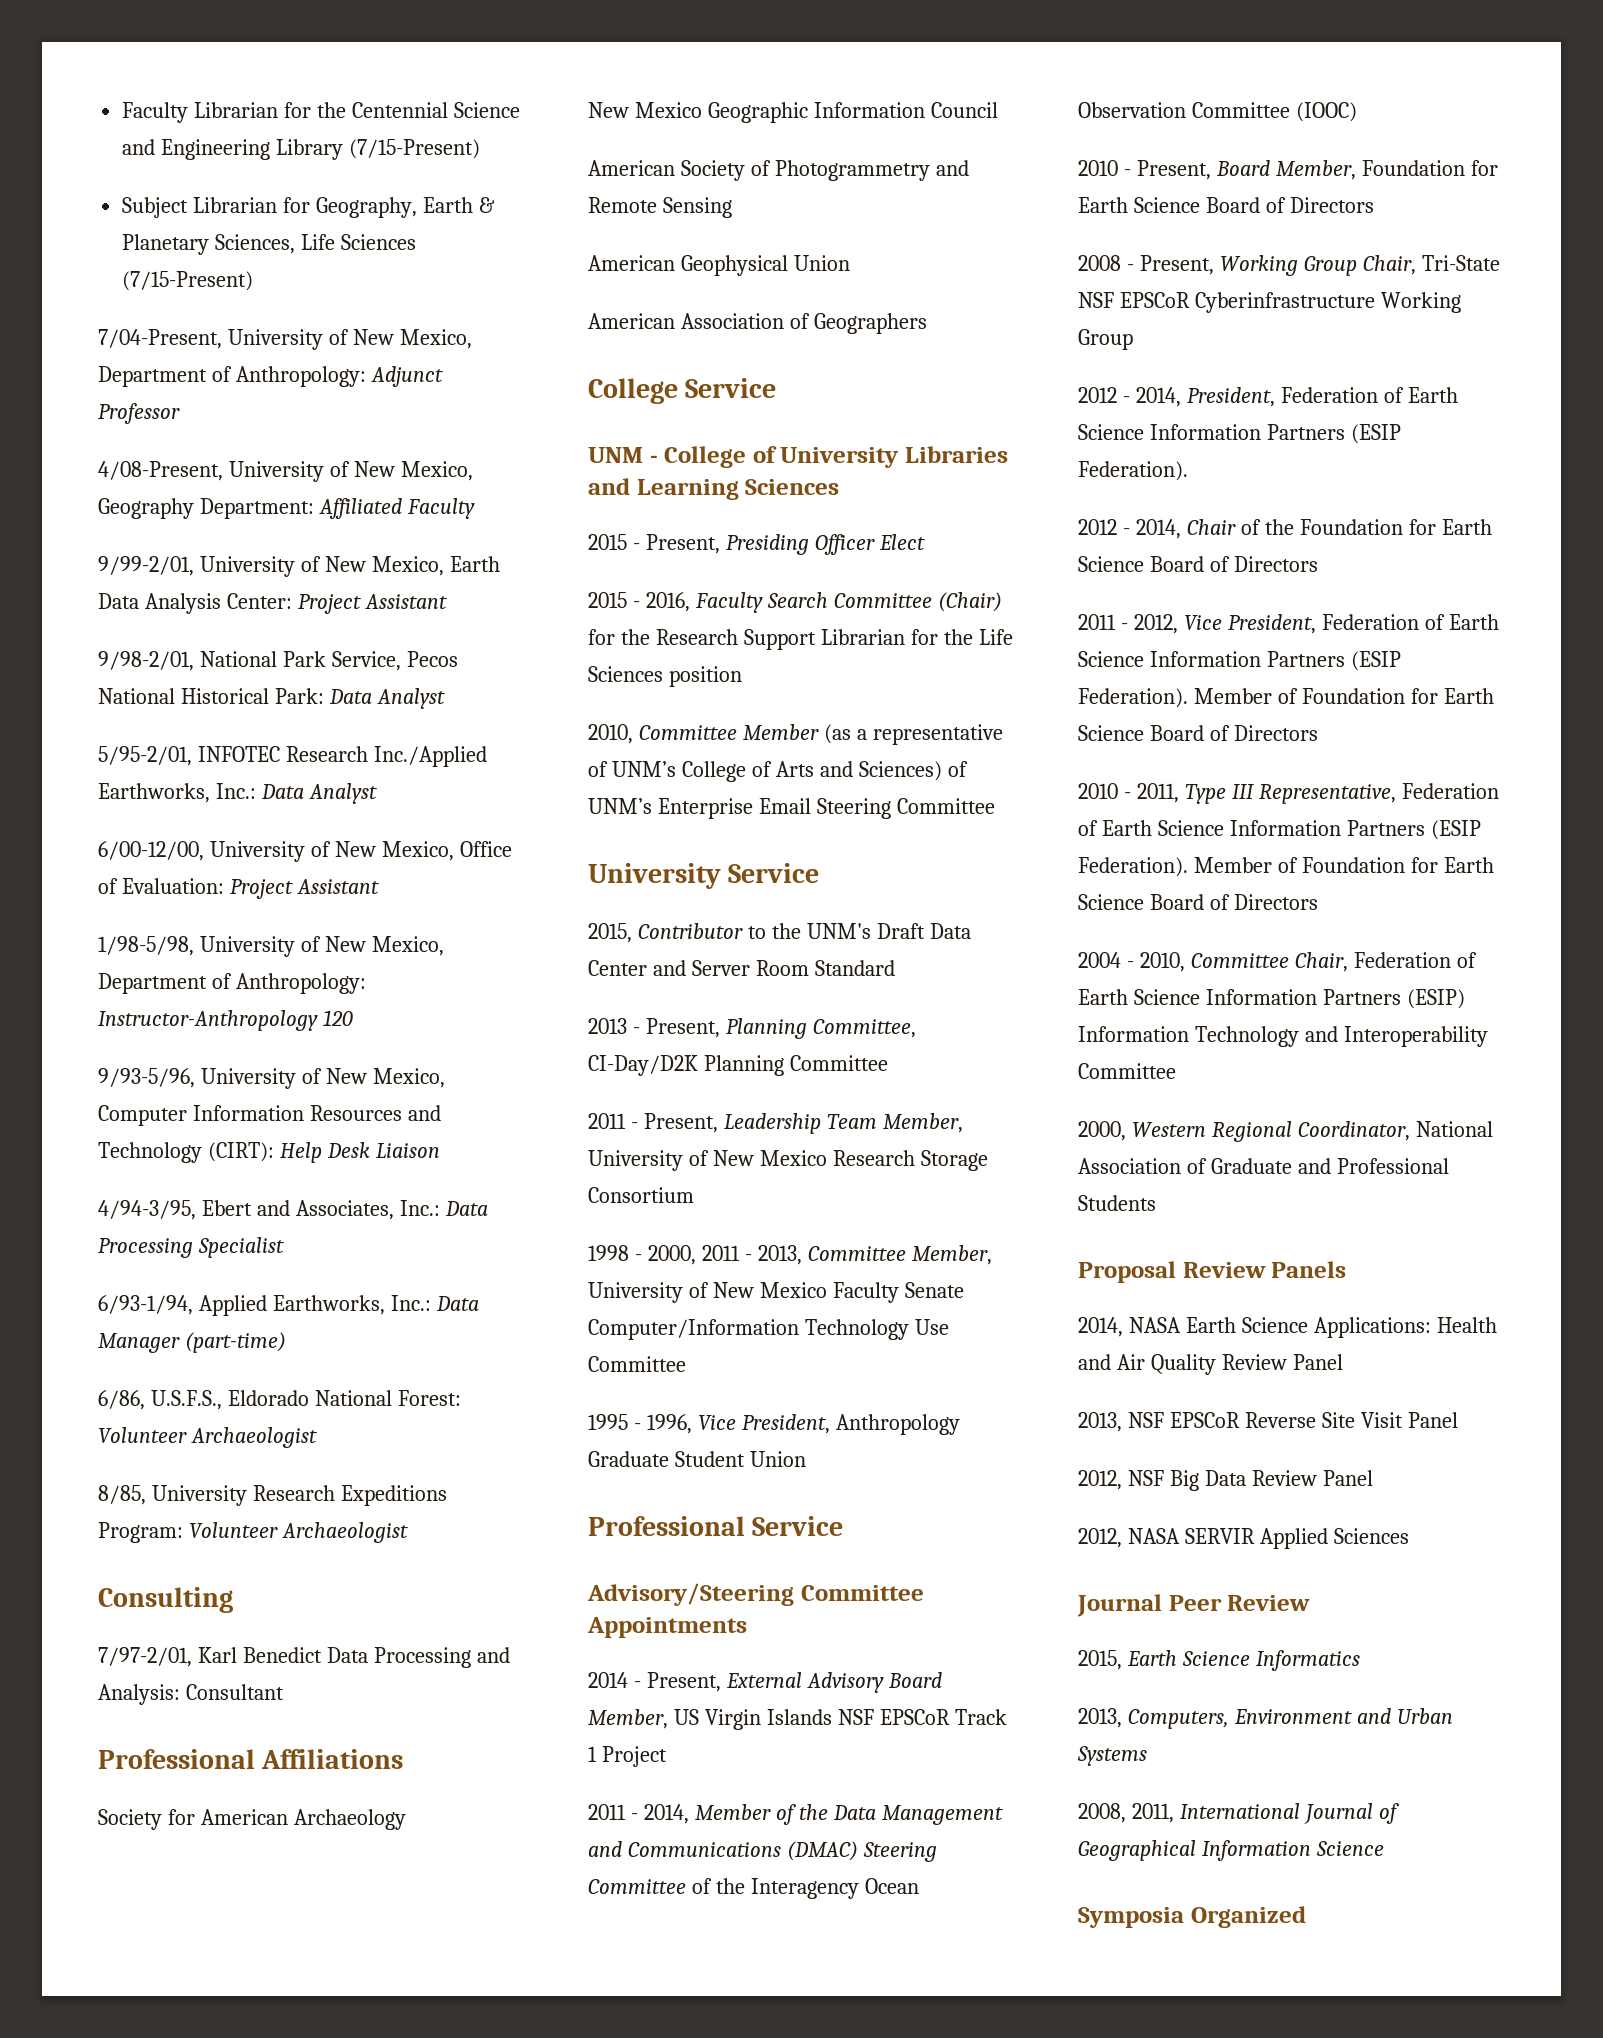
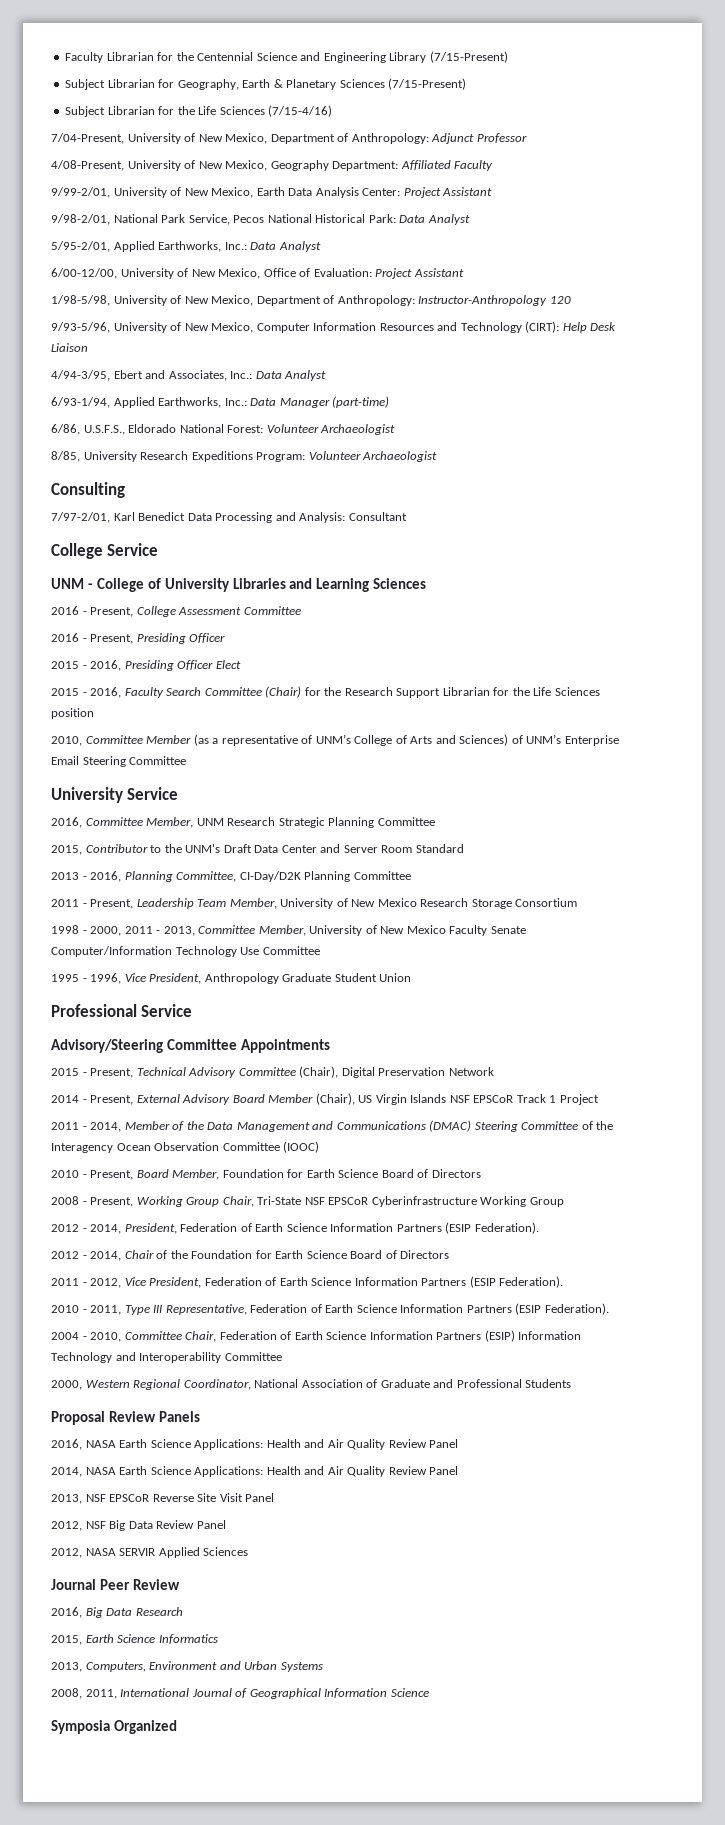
[215,234,417,254] [122,271,254,291] Sciences, Life Sciences (7/15-Present) -> [339,78,467,90] [65,105,333,117] Sciences (7/15-Present) // Subject Librarian for the Life Sciences (7/15-4/16)
[197,746,487,767] INFOTEC Research Inc./Applied -> [113,241,155,252] Applied
[98,1237,284,1258] Processing Specialist -> [284,370,327,381] Analyst
[98,1749,404,1769] [98,1809,406,1830] [588,102,998,123] [588,160,969,181] [588,197,732,218] [588,255,850,276] [588,313,927,334] // Professional Affiliations // Society for American Archaeology // New Mexico Geographic Information Council // American Society of Photogrammetry and Remote Sensing // American Geophysical Union // American Association of Geographers -> (407, 516) none
[588,534,720,554] // 2015 - Present, -> [51,606,301,617] [51,633,226,644] [51,660,122,671] // 2016 - Present, College Assessment Committee // 2016 - Present, Presiding Officer // 2015 - 2016,
(820, 873) none -> [51,817,435,828] // 2016, Committee Member, UNM Research Strategic Planning Committee
[645,1018,720,1038] Present, -> [90,871,122,882] 2016,
(747, 1627) none -> [51,1066,494,1078] // 2015 - Present, Technical Advisory Committee (Chair), Digital Preservation Network
[588,1709,668,1729] Member, -> [268,1093,355,1105] Member (Chair),
[1193,688,1494,704] [1078,725,1318,741] Member of Foundation for Earth Science Board of Directors -> (564, 1282) none
[1193,857,1494,873] [1078,894,1318,910] Member of Foundation for Earth Science Board of Directors -> (609, 1309) none
(1347, 1269) none -> [51,1439,459,1450] // 2016, NASA Earth Science Applications: Health and Air Quality Review Panel
(1311, 1603) none -> [51,1607,183,1618] // 2016, Big Data Research

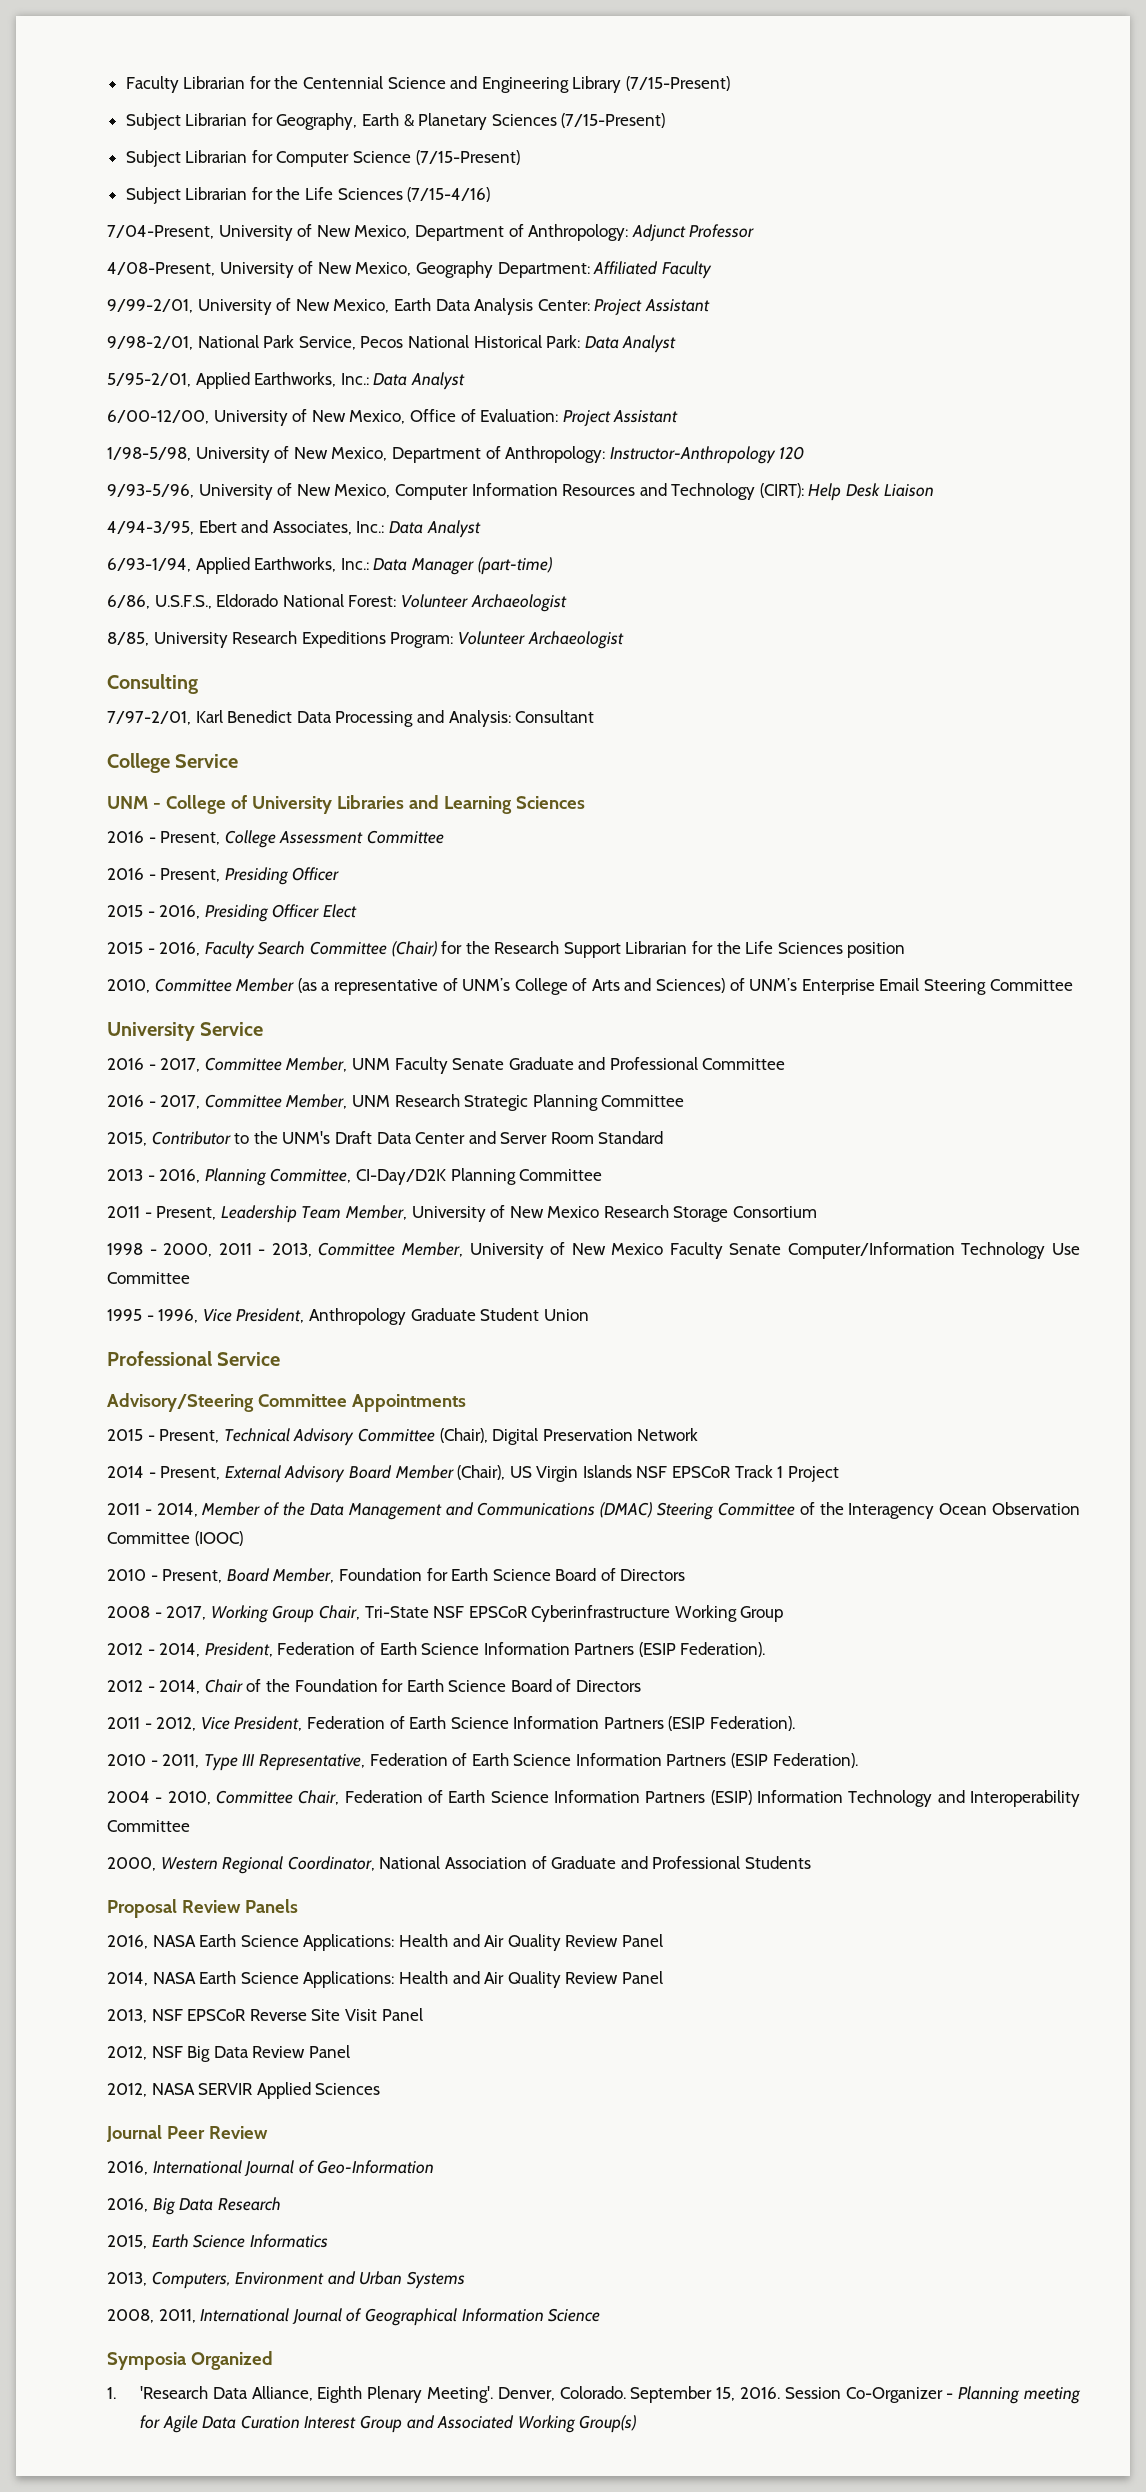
(467, 84) none -> [125,150,520,167] // Subject Librarian for Computer Science (7/15-Present)
[51,817,82,828] 2016, -> [107,1057,786,1074] [107,1095,201,1109] 2016 - 2017, Committee Member, UNM Faculty Senate Graduate and Professional Committee // 2016 - 2017,
[90,1197,134,1207] Present, -> [166,1606,207,1620] 2017,
(180, 1584) none -> [107,2160,435,2176] // 2016, International Journal of Geo-Information
(177, 1727) none -> [107,2386,1081,2404] [140,2415,637,2433] // 1. 'Research Data Alliance, Eighth Plenary Meeting'. Denver, Colorado. September 15, 2016. Session Co-Organizer - Planning meeting for Agile Data Curation Interest Group and Associated Working Group(s)

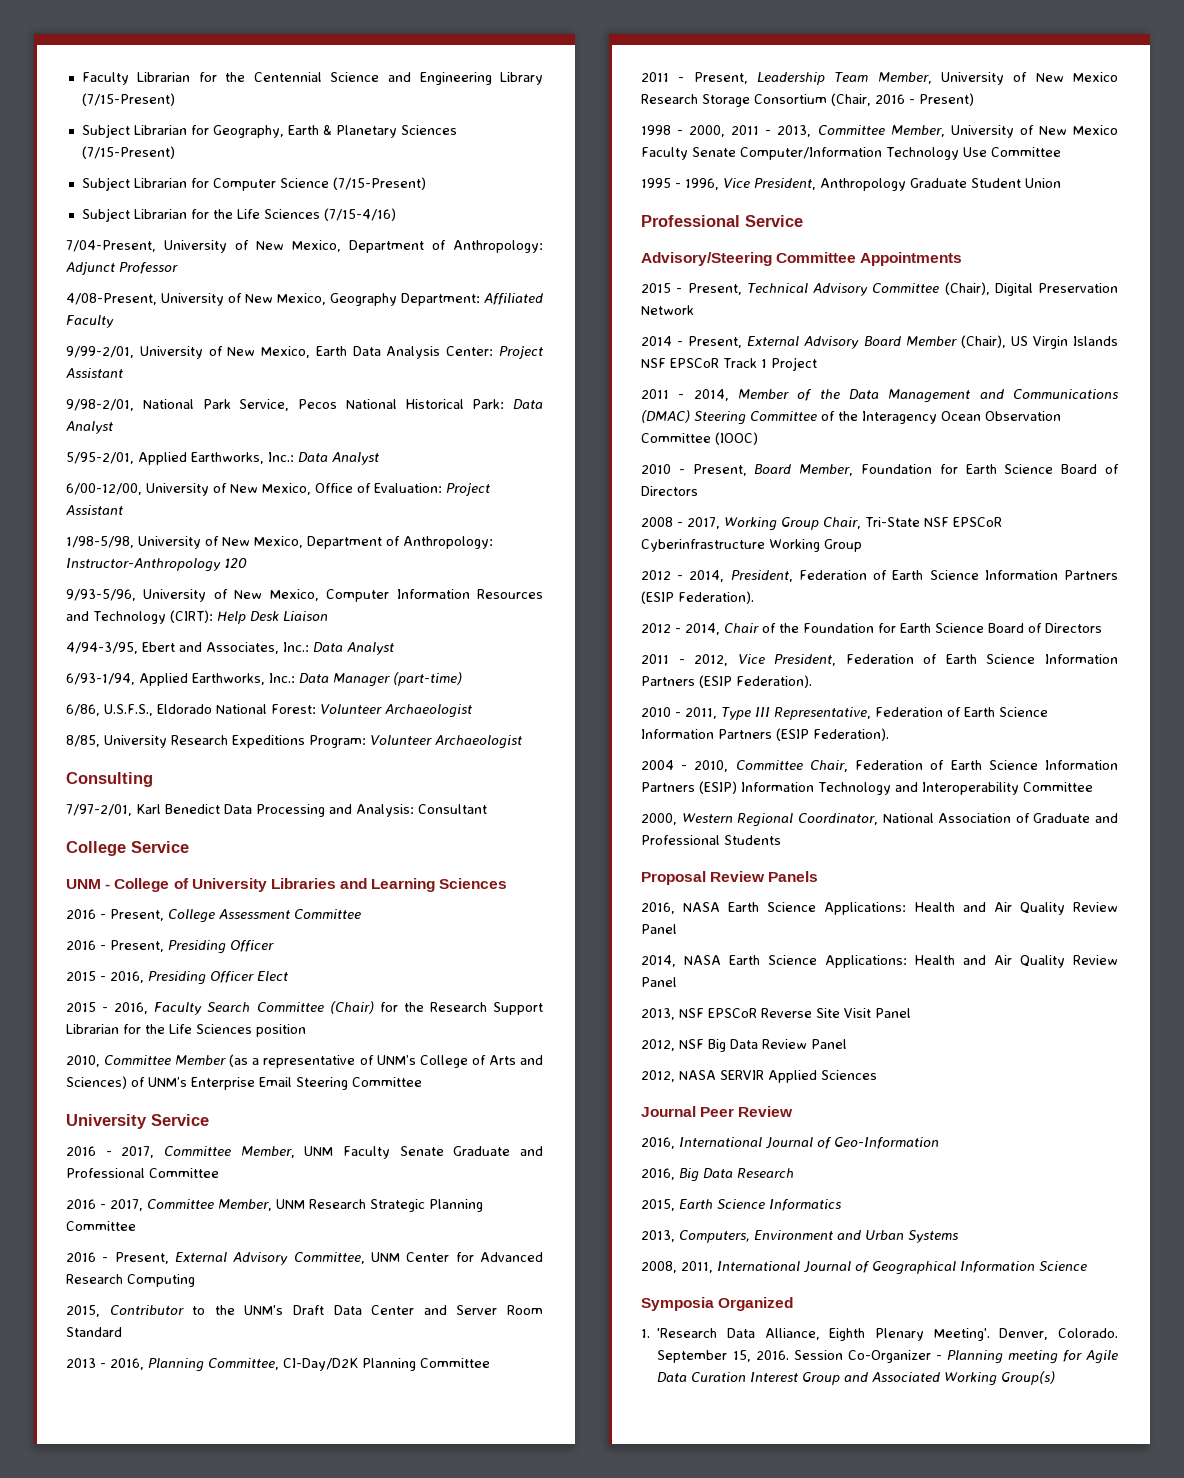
(685, 1101) none -> [66,1252,543,1265] [66,1274,195,1287] // 2016 - Present, External Advisory Committee, UNM Center for Advanced Research Computing
(818, 1212) none -> [831,93,974,106] (Chair, 2016 - Present)

